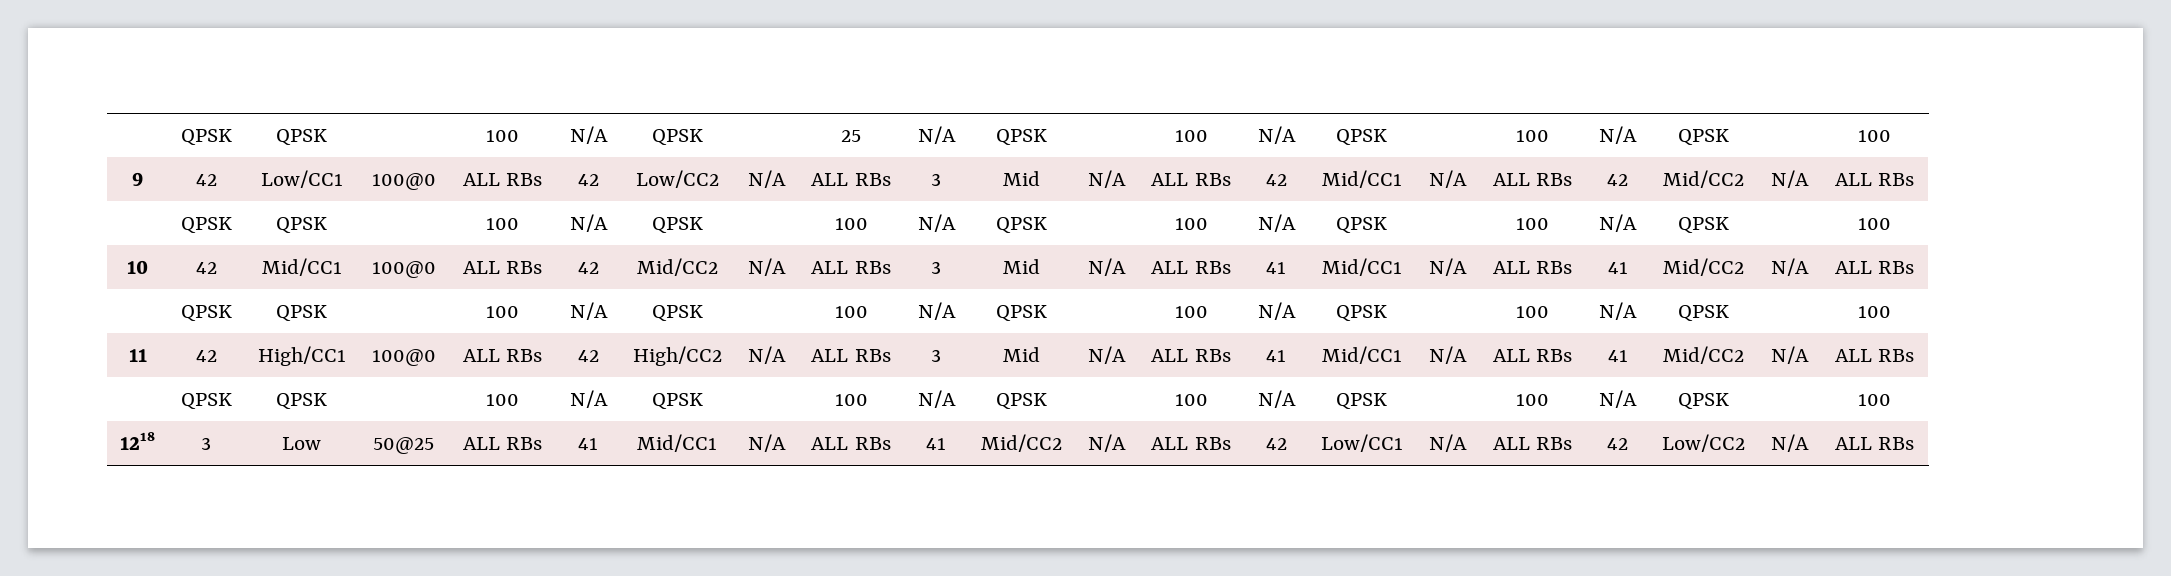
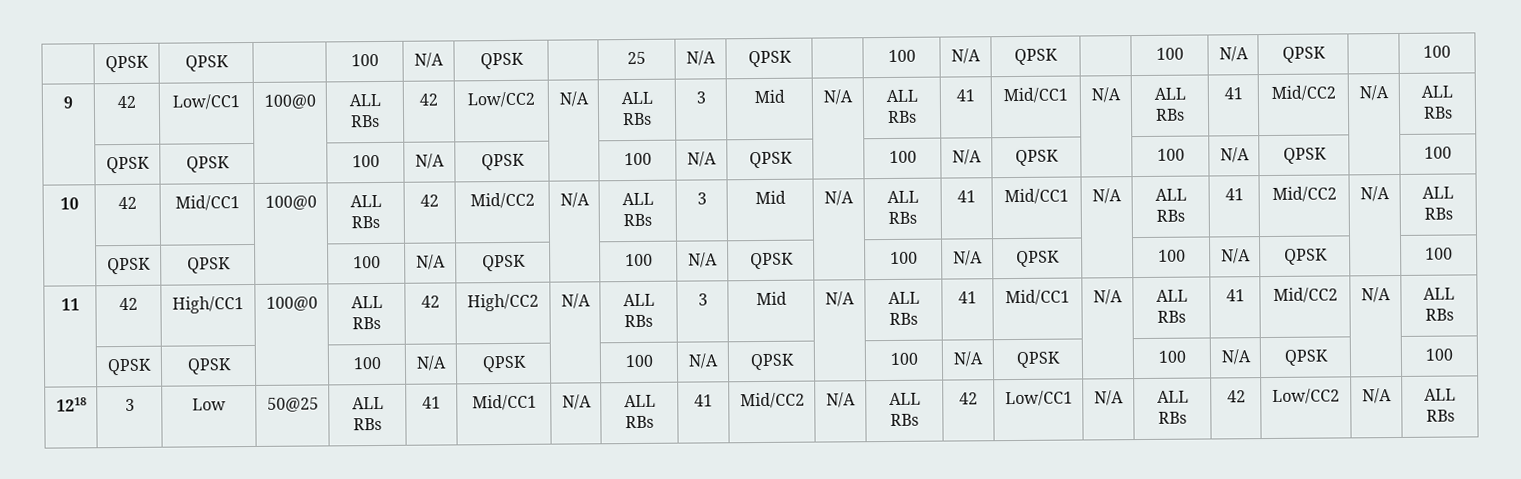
[1265,174,1287,186] [1321,170,1402,188] [1428,170,1467,188] [1492,173,1573,186] [1607,174,1628,186] 42 | Mid/CC1 | N/A | ALL RBs | 42 -> [956,89,975,102] [1003,87,1068,104] [1091,87,1121,103] [1153,87,1186,100] [1155,108,1185,121] [1223,87,1243,100] 41 | Mid/CC1 | N/A | ALL RBs | 41

